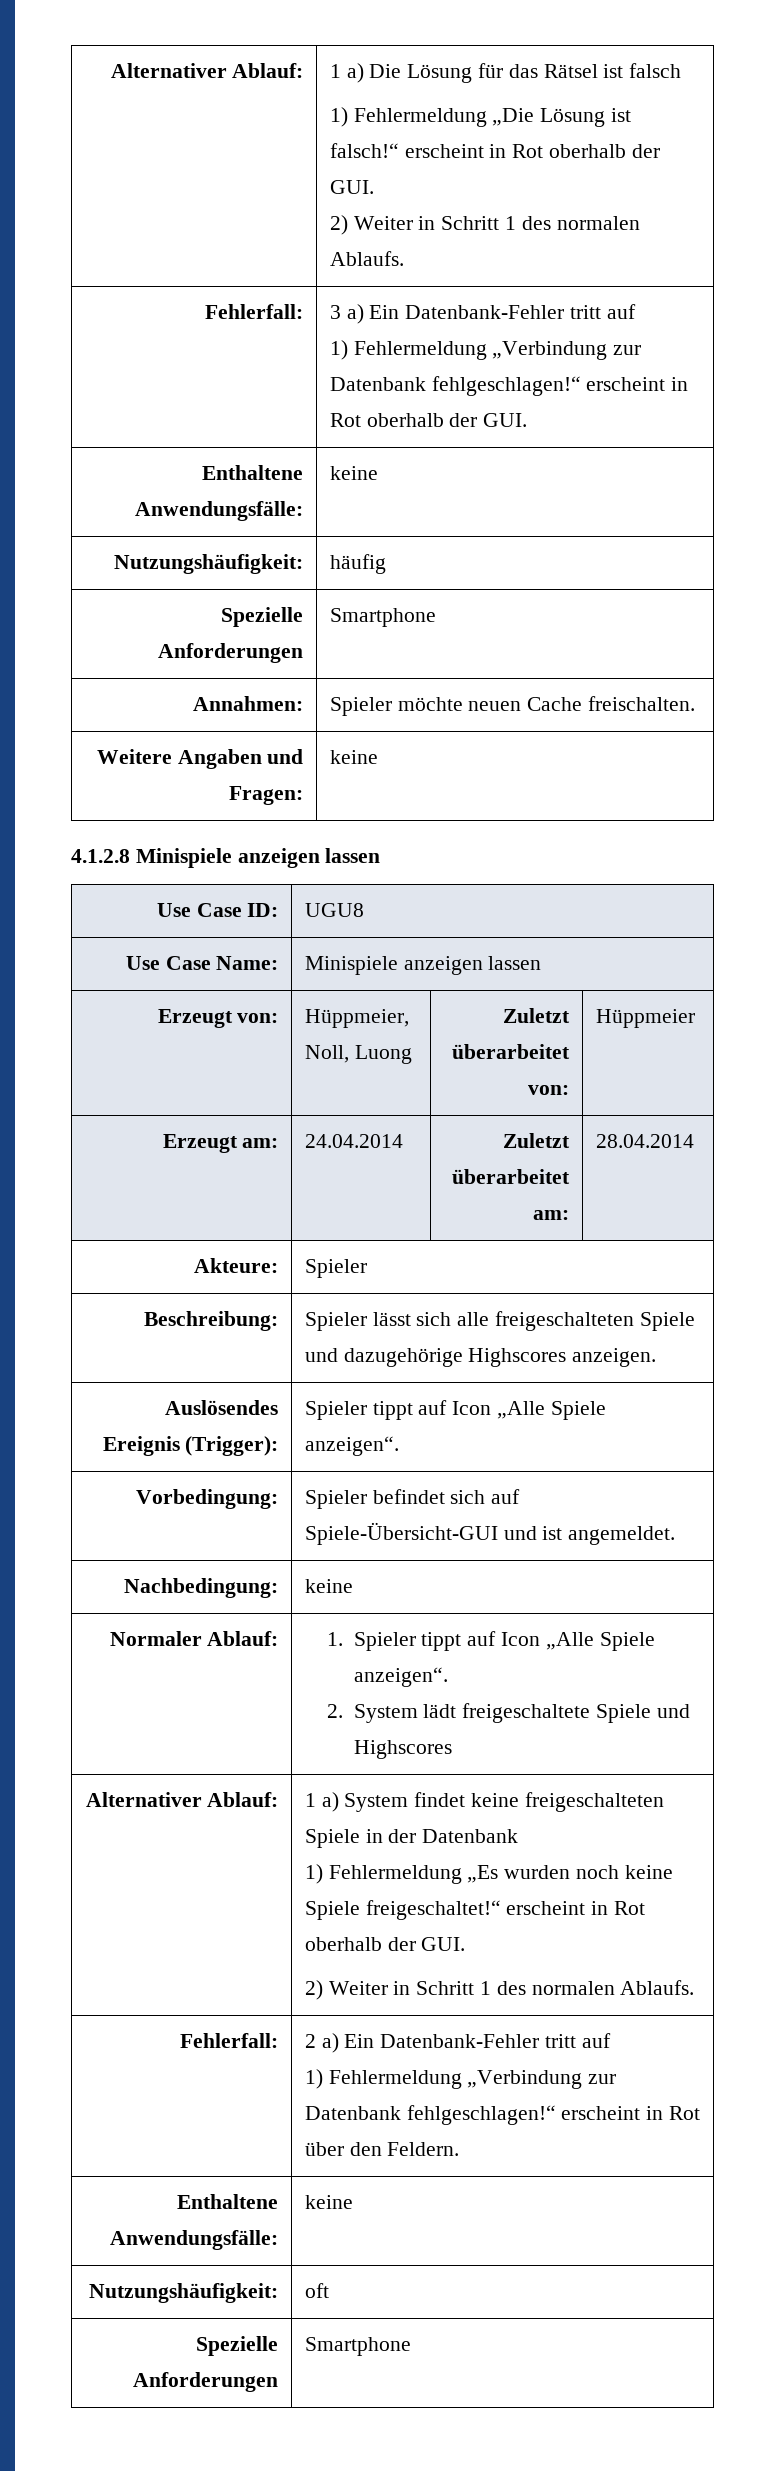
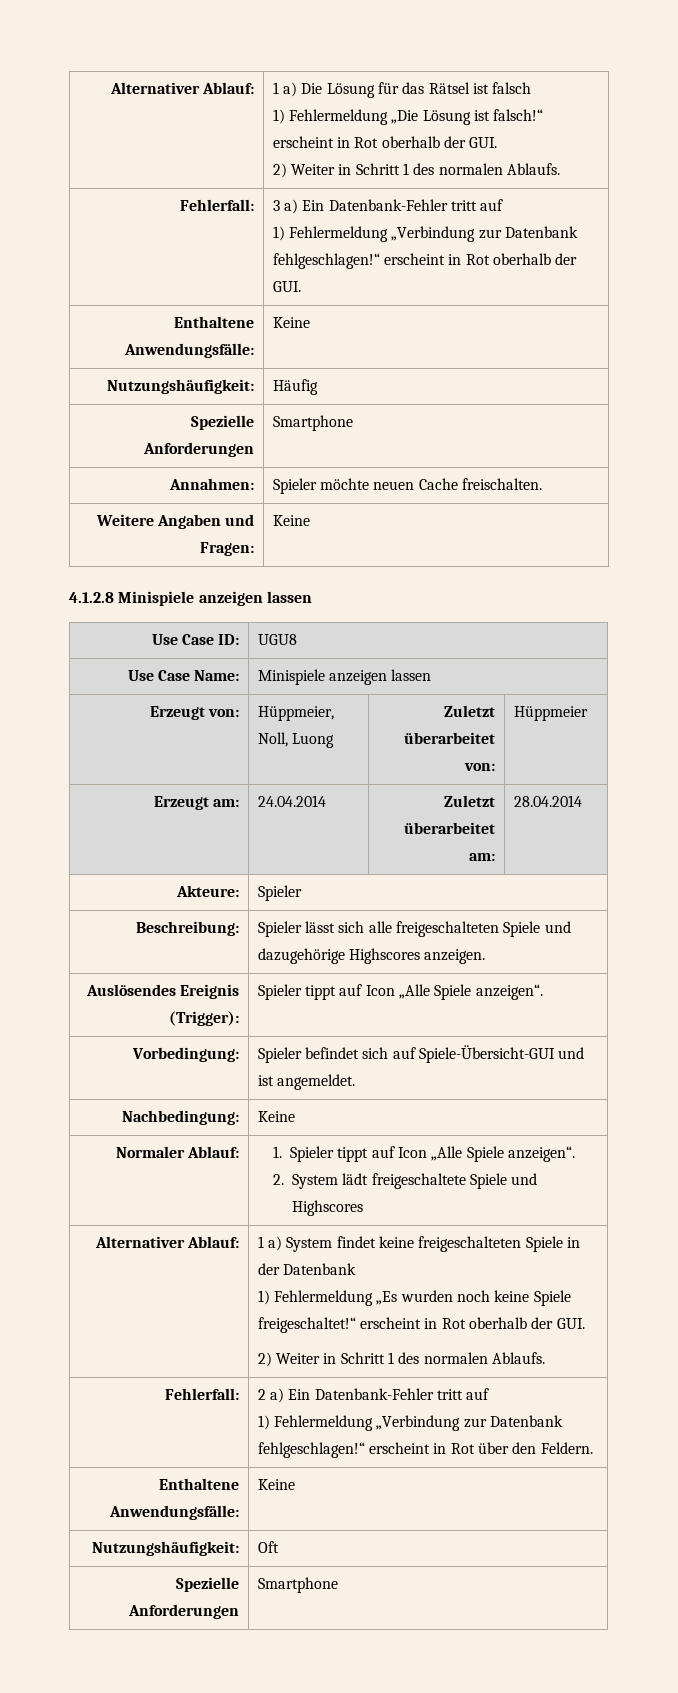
[329,466,378,480] [114,554,304,574] [329,554,386,574] keine // Nutzungshäufigkeit: | häufig -> [272,317,310,328] [107,379,255,394] [272,379,318,395] Keine // Nutzungshäufigkeit: | Häufig
[329,750,378,764] keine -> [272,515,310,526] Keine
[304,1579,353,1593] keine -> [257,1111,295,1122] Keine
[304,2195,353,2209] [89,2283,279,2303] [304,2283,329,2298] keine // Nutzungshäufigkeit: | oft -> [257,1479,295,1490] [92,1541,240,1556] [257,1541,279,1553] Keine // Nutzungshäufigkeit: | Oft

